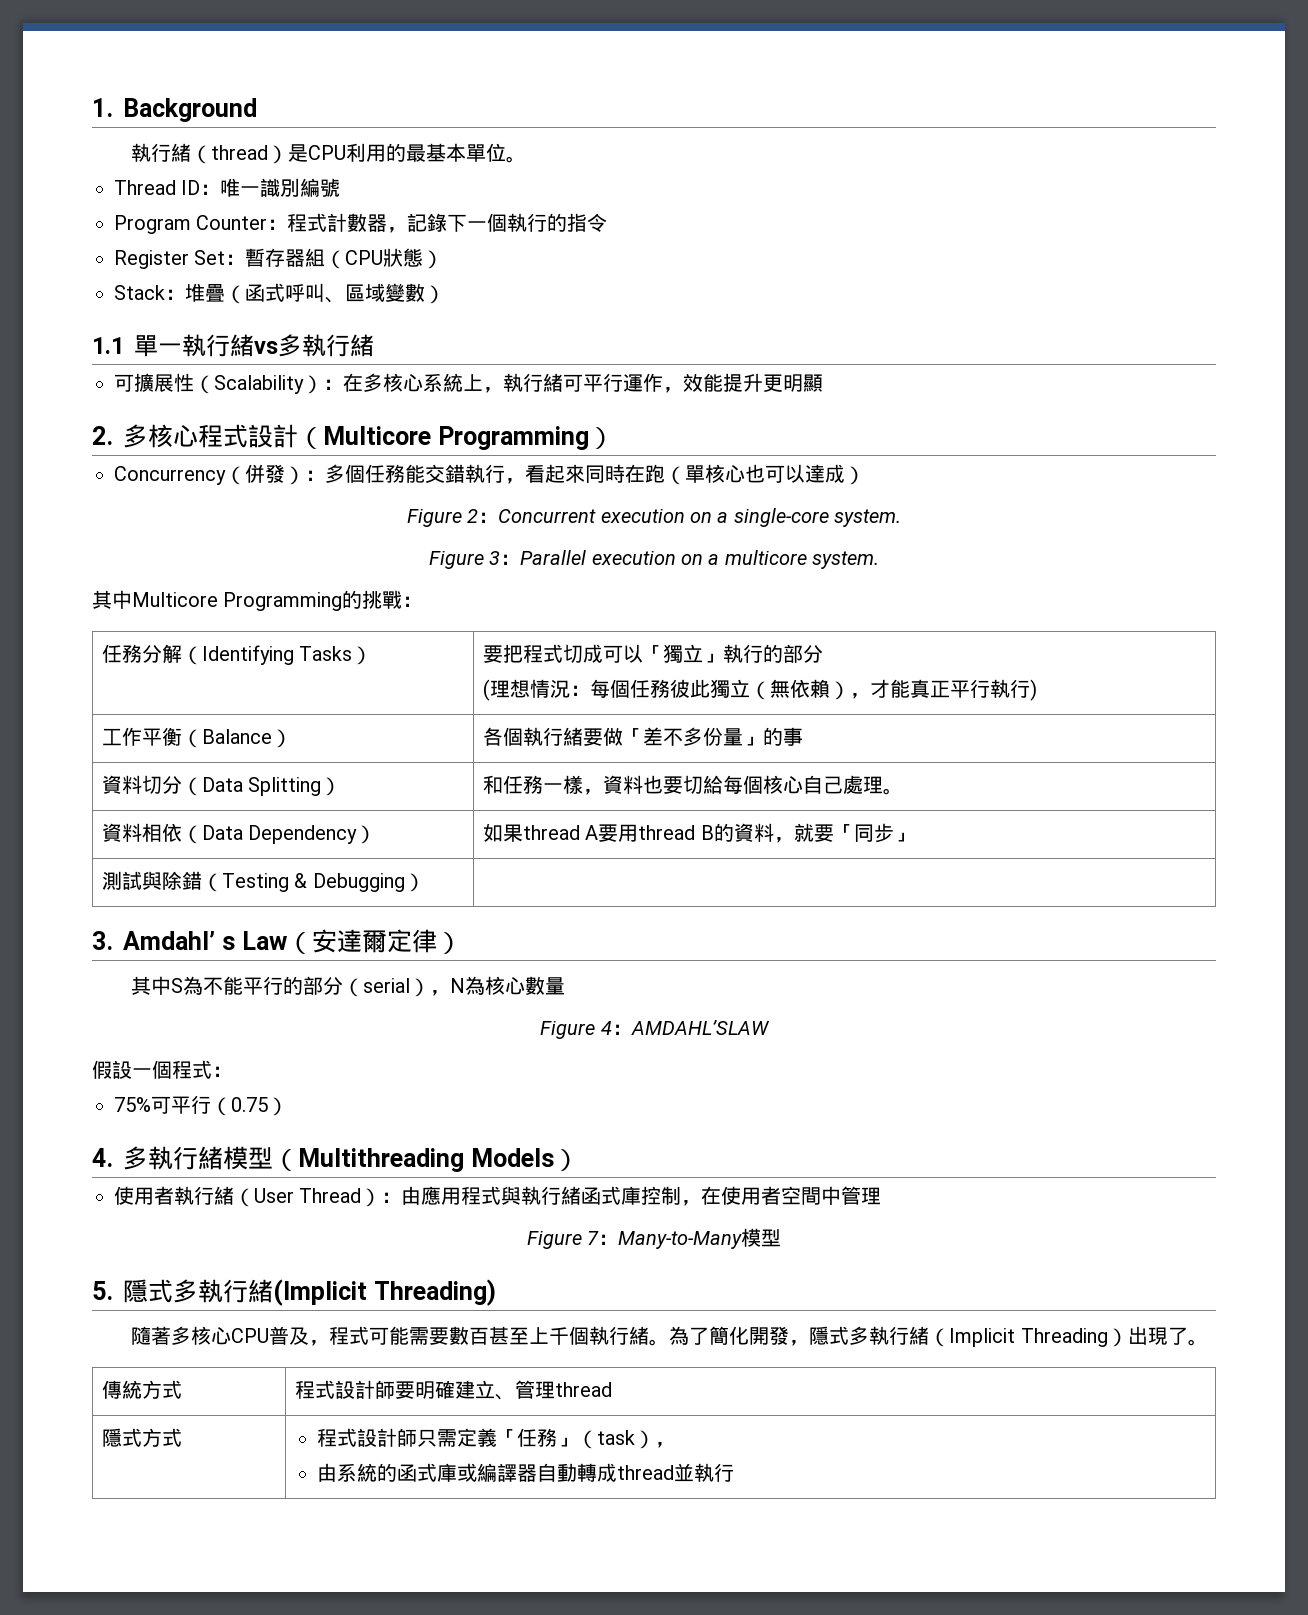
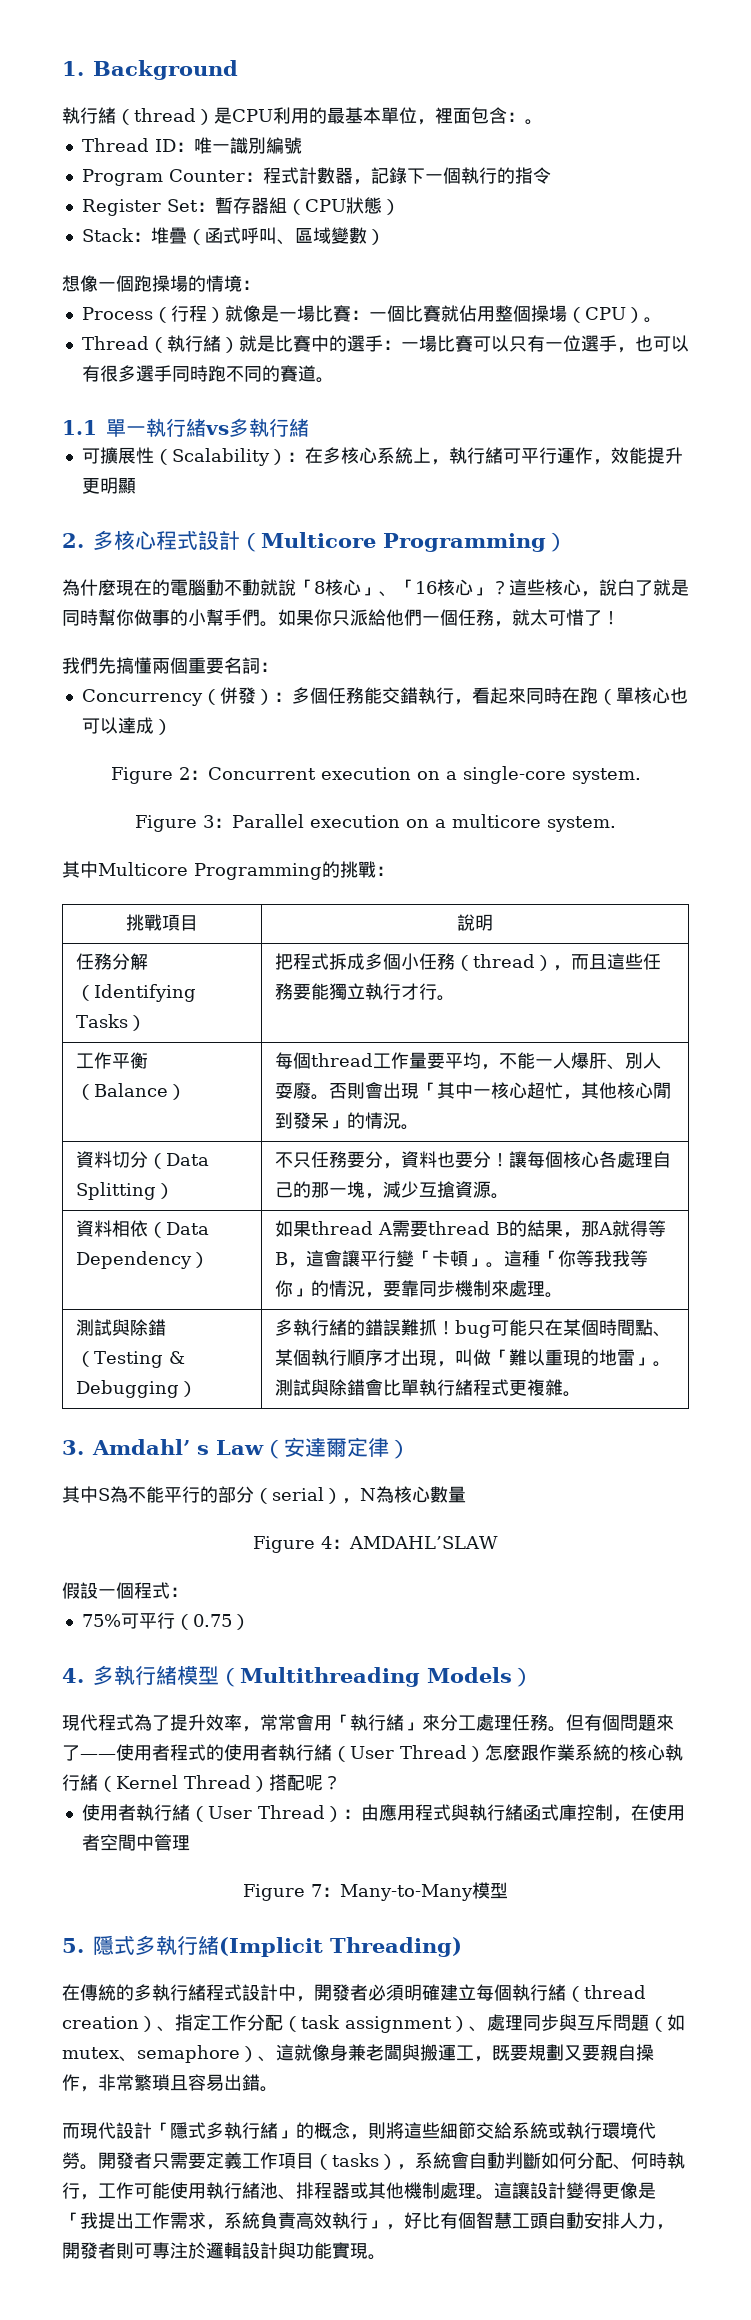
(507, 152) none -> [417,107,525,125] ，裡面包含：
(445, 294) none -> [62,275,260,292] [81,305,662,323] [81,335,689,353] [81,365,334,383] // 想像一個跑操場的情境： // Process（行程）就像是一場比賽：一個比賽就佔用整個操場（CPU）。 // Thread（執行緒）就是比賽中的選手：一場比賽可以只有一位選手，也可以有很多選手同時跑不同的賽道。
(614, 438) none -> [62,579,689,597] [62,609,620,627] [62,657,278,674] // 為什麼現在的電腦動不動就說「8核心」、「16核心」？這些核心，說白了就是同時幫你做事的小幫手們。如果你只派給他們一個任務，就太可惜了！ // 我們先搞懂兩個重要名詞：
(423, 601) none -> [126,914,198,931] [457,914,494,931] // 挑戰項目 | 說明
[482,644,823,663] [482,679,1037,701] [101,727,292,748] [482,727,803,746] 要把程式切成可以「獨立」執行的部分 // (理想情況：每個任務彼此獨立（無依賴），才能真正平行執行) // 工作平衡（Balance） | 各個執行緒要做「差不多份量」的事 -> [275,953,662,971] [275,983,456,1001] [76,1052,149,1069] [76,1083,187,1100] [275,1052,662,1070] [275,1082,672,1100] [275,1112,420,1130] 把程式拆成多個小任務（thread），而且這些任務要能獨立執行才行。 // 工作平衡（Balance） | 每個thread工作量要平均，不能一人爆肝、別人耍廢。否則會出現「其中一核心超忙，其他核心閒到發呆」的情況。
[482,775,583,794] 和任務一樣 -> [275,1151,384,1168] 不只任務要分
[682,775,723,794] 切給 -> [473,1151,528,1168] 分！讓
[802,775,883,794] 自己處理 -> [599,1151,672,1168] [275,1181,492,1199] 各處理自己的那一塊，減少互搶資源
[598,824,639,842] 要用 -> [392,1220,429,1237] 需要
[733,823,914,843] 資料，就要「同步」 -> [527,1220,667,1238] [275,1250,649,1268] [275,1280,564,1298] 結果，那A就得等B，這會讓平行變「卡頓」。這種「你等我我等你」的情況，要靠同步機制來處理。
(425, 882) none -> [275,1319,672,1338] [275,1349,672,1367] [275,1379,582,1397] 多執行緒的錯誤難抓！bug可能只在某個時間點、某個執行順序才出現，叫做「難以重現的地雷」。測試與除錯會比單執行緒程式更複雜。
(579, 1160) none -> [62,1714,674,1732] [62,1744,683,1762] [62,1774,341,1792] // 現代程式為了提升效率，常常會用「執行緒」來分工處理任務。但有個問題來了——使用者程式的使用者執行緒（User Thread）怎麼跟作業系統的核心執行緒（Kernel Thread）搭配呢？
[131,1326,1208,1347] [101,1380,182,1399] [294,1380,612,1400] [101,1428,182,1447] [316,1428,675,1449] [316,1463,734,1482] 隨著多核心CPU普及，程式可能需要數百甚至上千個執行緒。為了簡化開發，隱式多執行緒（Implicit Threading）出現了。 // 傳統方式 | 程式設計師要明確建立、管理thread // 隱式方式 | 程式設計師只需定義「任務」（task）， // 由系統的函式庫或編譯器自動轉成thread並執行 -> [62,1984,646,2002] [62,2014,685,2033] [62,2044,654,2063] [62,2074,278,2092] [62,2122,656,2140] [62,2152,685,2170] [62,2182,656,2200] [62,2212,674,2230] [62,2242,386,2260] 在傳統的多執行緒程式設計中，開發者必須明確建立每個執行緒（thread creation）、指定工作分配（task assignment）、處理同步與互斥問題（如mutex、semaphore）、這就像身兼老闆與搬運工，既要規劃又要親自操作，非常繁瑣且容易出錯。 // 而現代設計「隱式多執行緒」的概念，則將這些細節交給系統或執行環境代勞。開發者只需要定義工作項目（tasks），系統會自動判斷如何分配、何時執行，工作可能使用執行緒池、排程器或其他機制處理。這讓設計變得更像是「我提出工作需求，系統負責高效執行」，好比有個智慧工頭自動安排人力，開發者則可專注於邏輯設計與功能實現。

